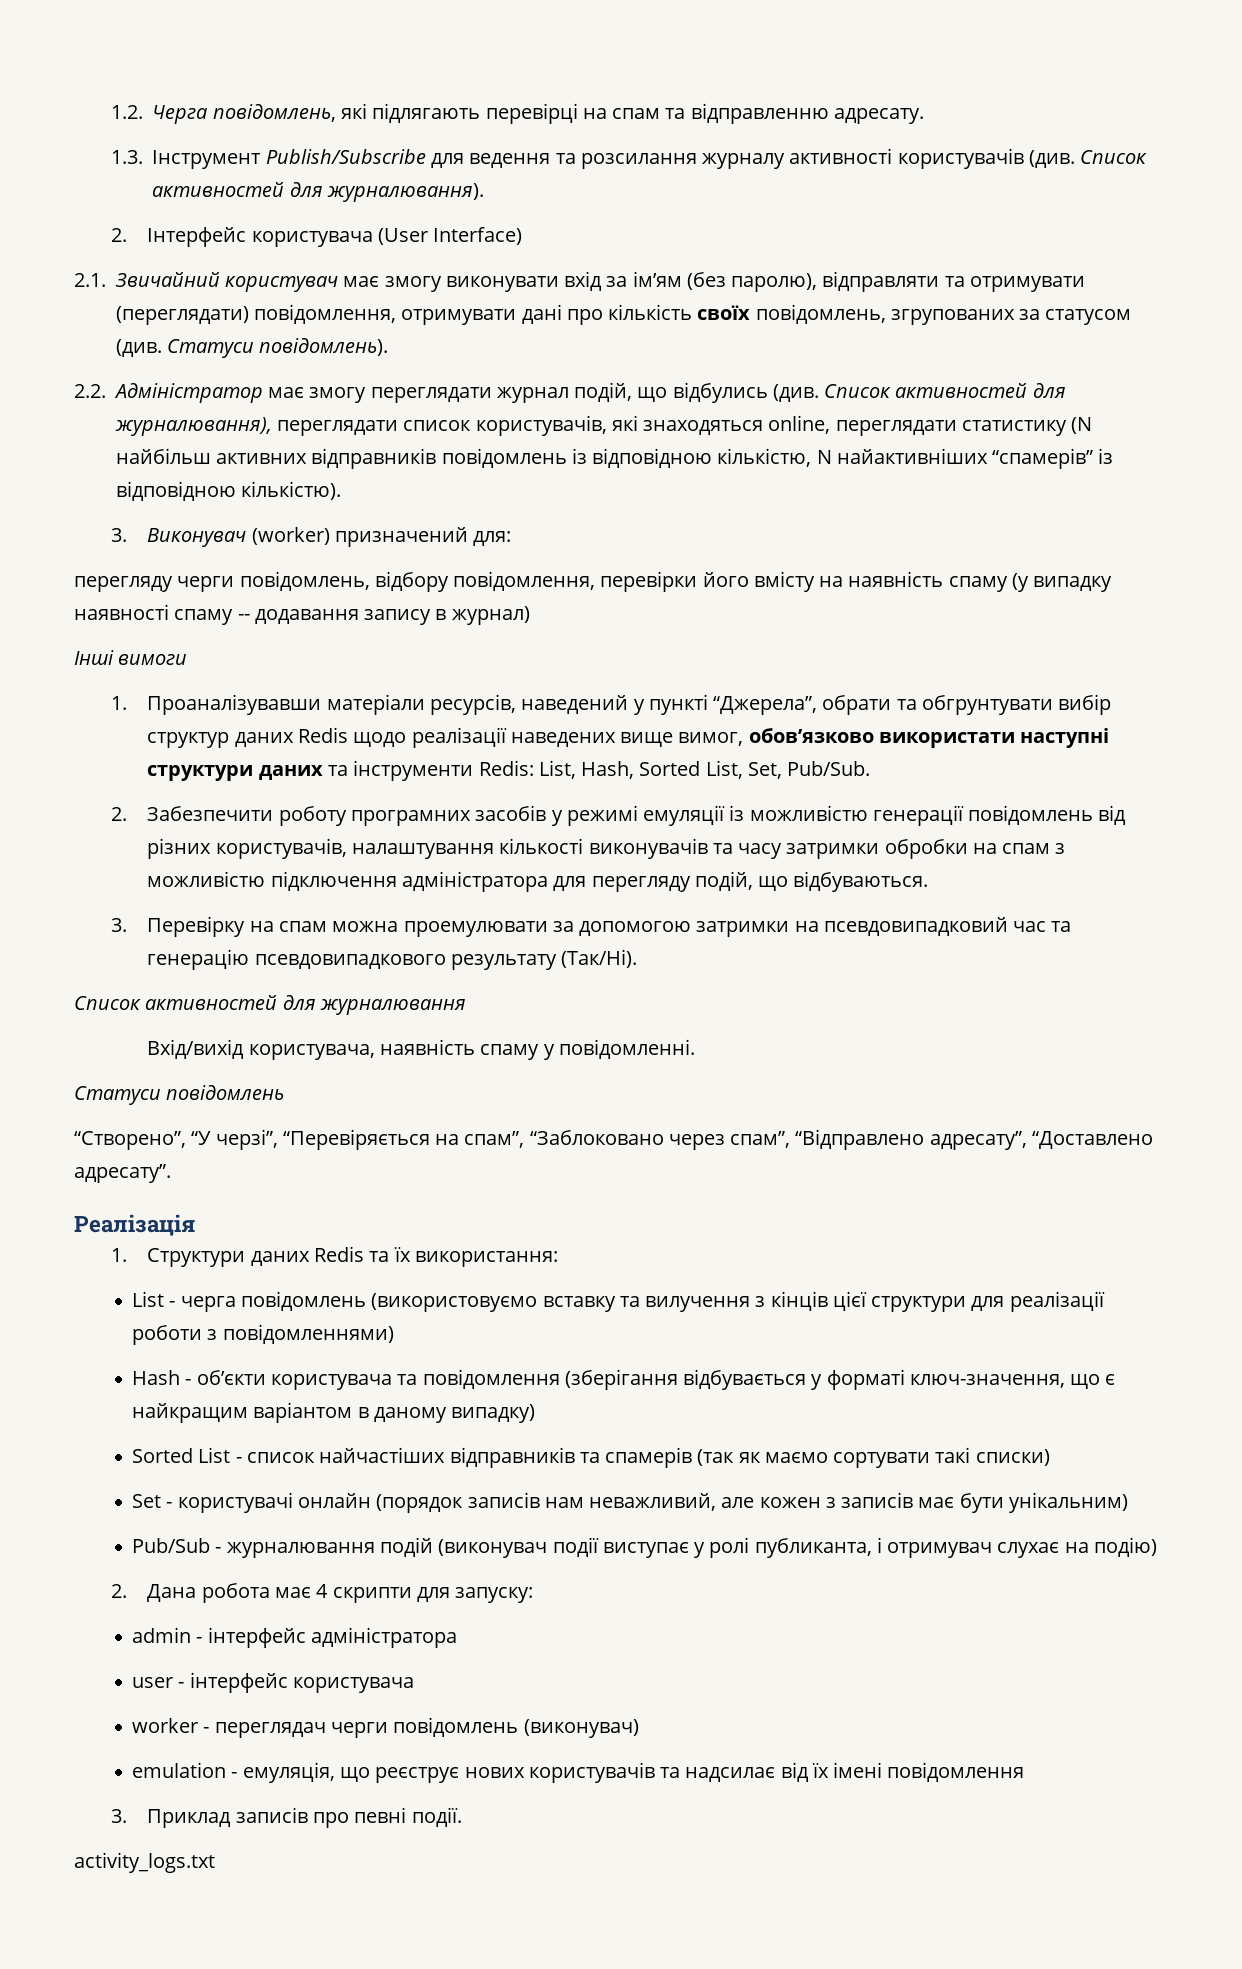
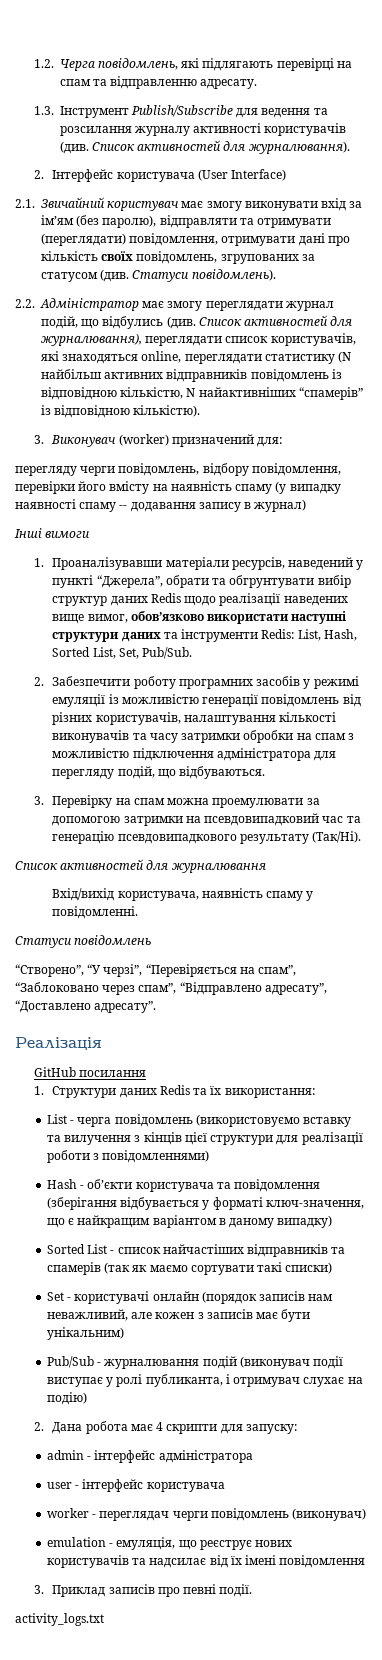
(195, 1225) none -> [33,1067,146,1077] // GitHub посилання

